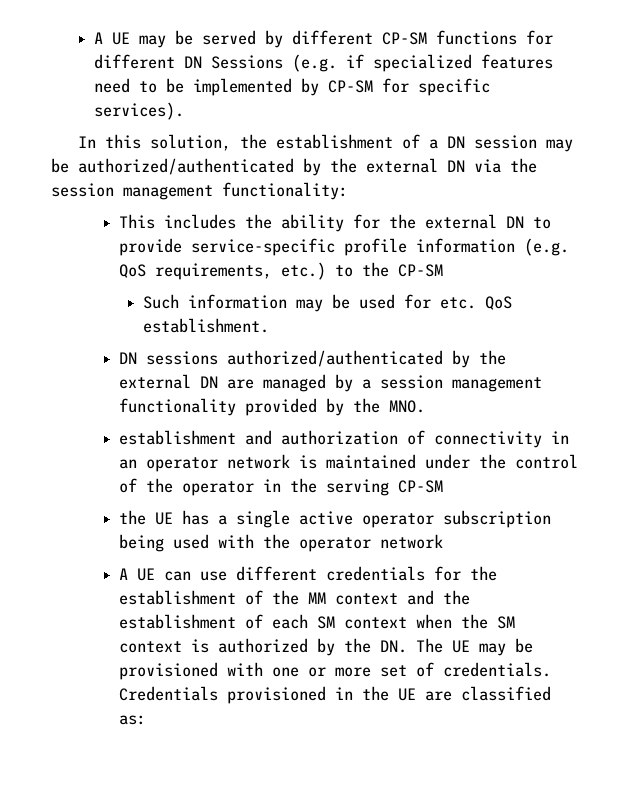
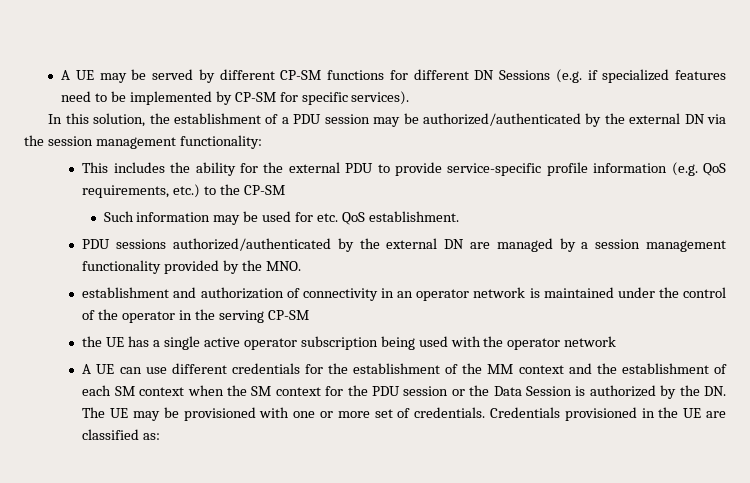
[447,136,466,148] DN -> [293,114,322,124] PDU
[505,216,524,228] DN -> [345,163,374,173] PDU
[118,352,137,364] DN -> [82,239,111,249] PDU
(182, 647) none -> [325,385,572,396] for the PDU session or the Data Session

